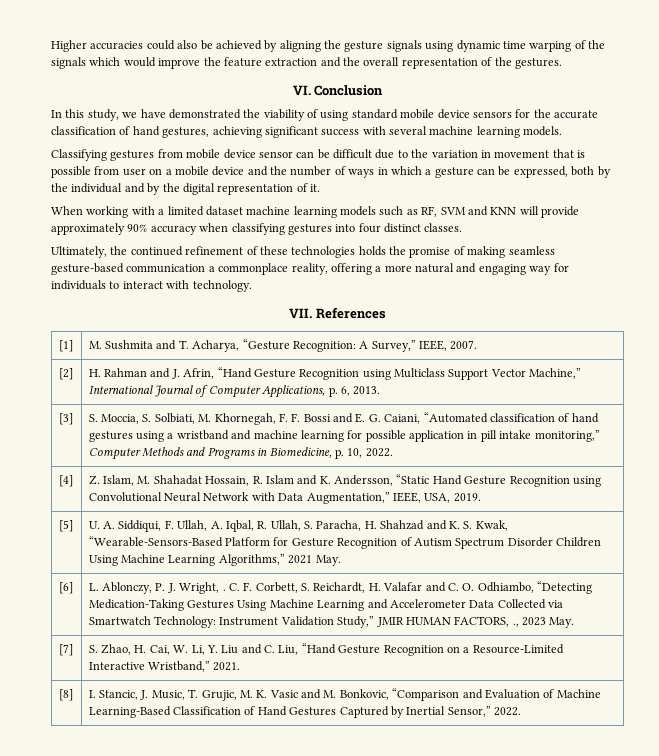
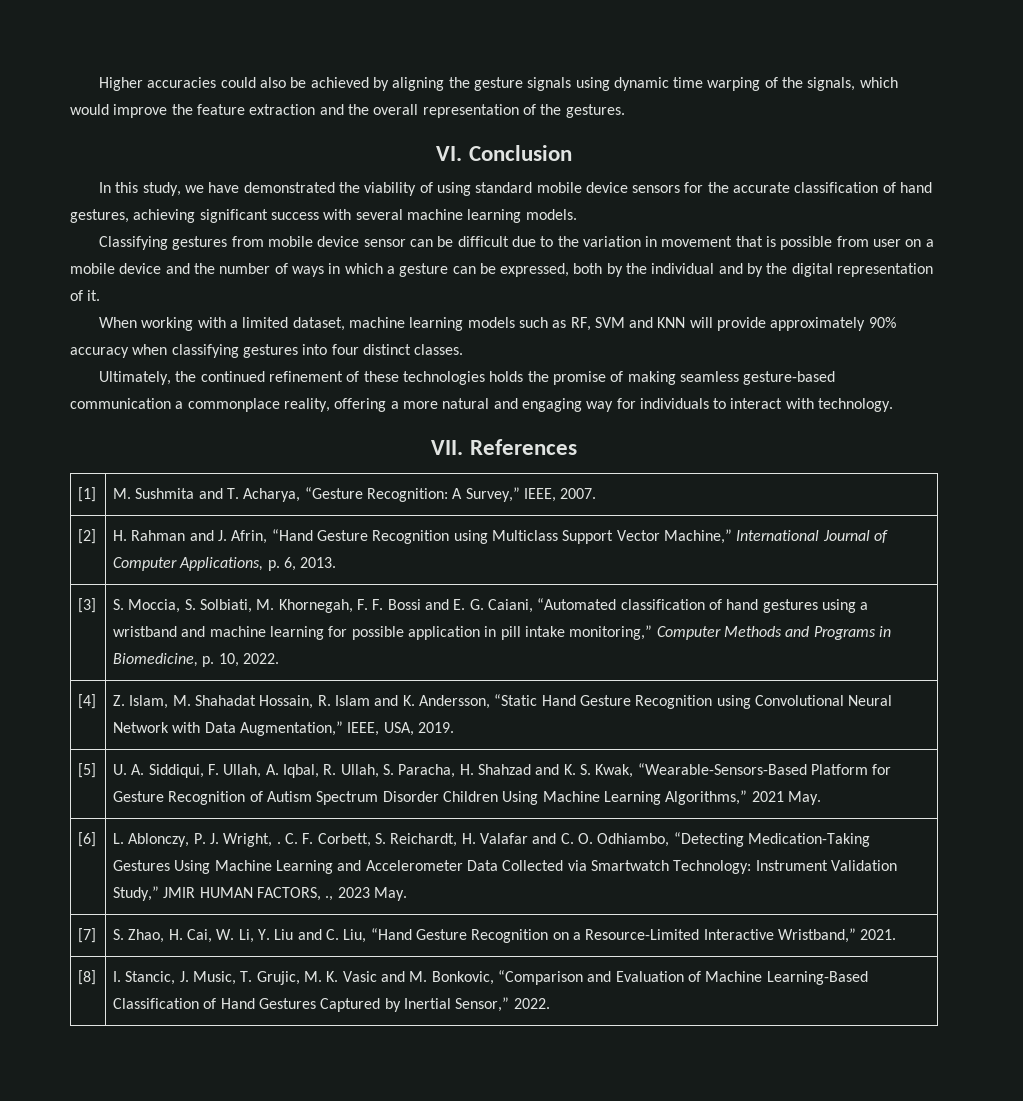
[51,57,86,69] signals -> [807,77,856,91] signals,
[205,206,243,216] dataset -> [292,317,345,331] dataset,

